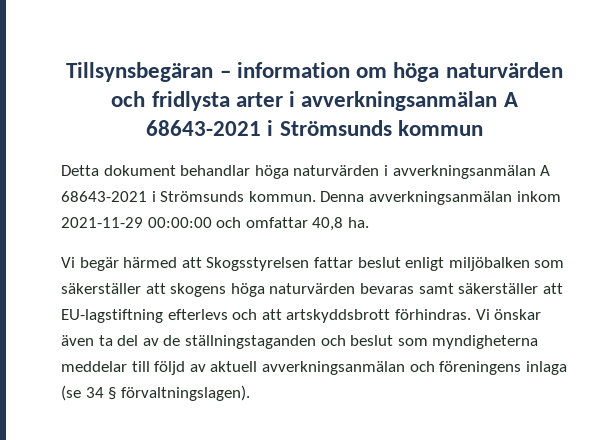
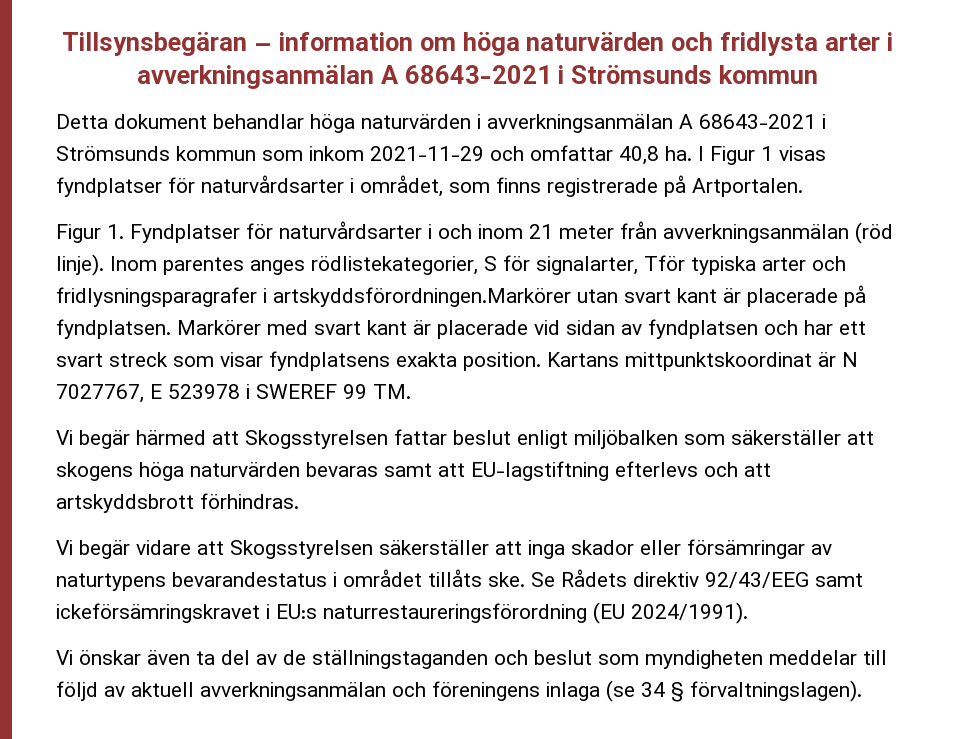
[248,191,512,205] kommun. Denna avverkningsanmälan -> [176,146,303,161] kommun som
[147,217,212,228] 00:00:00 -> (484, 153) none
(369, 222) none -> [698,146,826,165] [56,175,803,197] [56,221,893,244] [56,254,846,276] [56,285,866,307] [56,319,866,339] [56,351,858,371] [56,384,411,403] I Figur 1 visas fyndplatser för naturvårdsarter i området, som finns registrerade på Artportalen. // Figur 1. Fyndplatser för naturvårdsarter i och inom 21 meter från avverkningsanmälan (röd linje). Inom parentes anges rödlistekategorier, S för signalarter, Tför typiska arter och fridlysningsparagrafer i artskyddsförordningen.Markörer utan svart kant är placerade på fyndplatsen. Markörer med svart kant är placerade vid sidan av fyndplatsen och har ett svart streck som visar fyndplatsens exakta position. Kartans mittpunktskoordinat är N 7027767, E 523978 i SWEREF 99 TM.
[458,283,539,294] säkerställer -> (432, 470) none
(471, 314) none -> [56,539,832,559] [56,569,863,591] [56,602,748,624] // Vi begär vidare att Skogsstyrelsen säkerställer att inga skador eller försämringar av naturtypens bevarandestatus i området tillåts ske. Se Rådets direktiv 92/43/EEG samt ickeförsämringskravet i EU:s naturrestaureringsförordning (EU 2024/1991). //
[432,335,539,349] myndigheterna -> [645,650,763,669] myndigheten

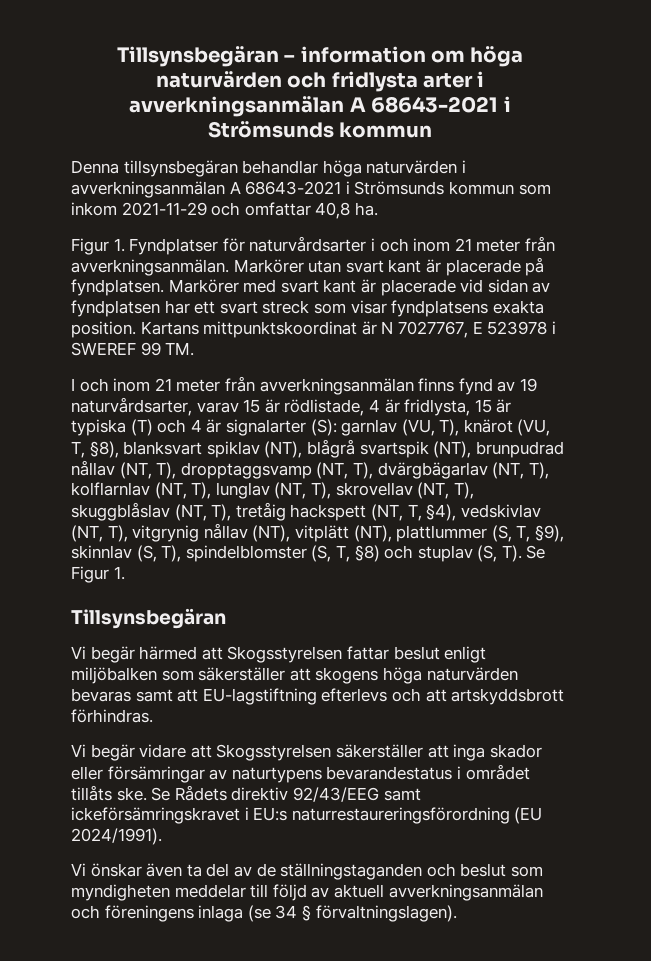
[56,114,207,129] Detta dokument -> [71,160,238,177] Denna tillsynsbegäran
[698,146,826,165] [56,175,803,197] I Figur 1 visas fyndplatser för naturvårdsarter i området, som finns registrerade på Artportalen. -> (378, 209) none
[663,222,893,244] [56,254,846,276] [56,287,571,307] avverkningsanmälan (röd linje). Inom parentes anges rödlistekategorier, S för signalarter, Tför typiska arter och fridlysningsparagrafer i artskyddsförordningen.Markörer -> [71,259,304,276] avverkningsanmälan. Markörer
[764,320,798,335] och -> (160, 308) none
(411, 391) none -> [71,376,537,395] [71,397,512,416] [71,419,551,436] [71,439,564,458] [71,460,549,479] [71,482,474,499] [71,502,541,521] [71,523,564,542] [71,545,546,562] [71,566,125,583] [71,608,226,629] // I och inom 21 meter från avverkningsanmälan finns fynd av 19 naturvårdsarter, varav 15 är rödlistade, 4 är fridlysta, 15 är typiska (T) och 4 är signalarter (S): garnlav (VU, T), knärot (VU, T, §8), blanksvart spiklav (NT), blågrå svartspik (NT), brunpudrad nållav (NT, T), dropptaggsvamp (NT, T), dvärgbägarlav (NT, T), kolflarnlav (NT, T), lunglav (NT, T), skrovellav (NT, T), skuggblåslav (NT, T), tretåig hackspett (NT, T, §4), vedskivlav (NT, T), vitgrynig nållav (NT), vitplätt (NT), plattlummer (S, T, §9), skinnlav (S, T), spindelblomster (S, T, §8) och stuplav (S, T). Se Figur 1. // Tillsynsbegäran

